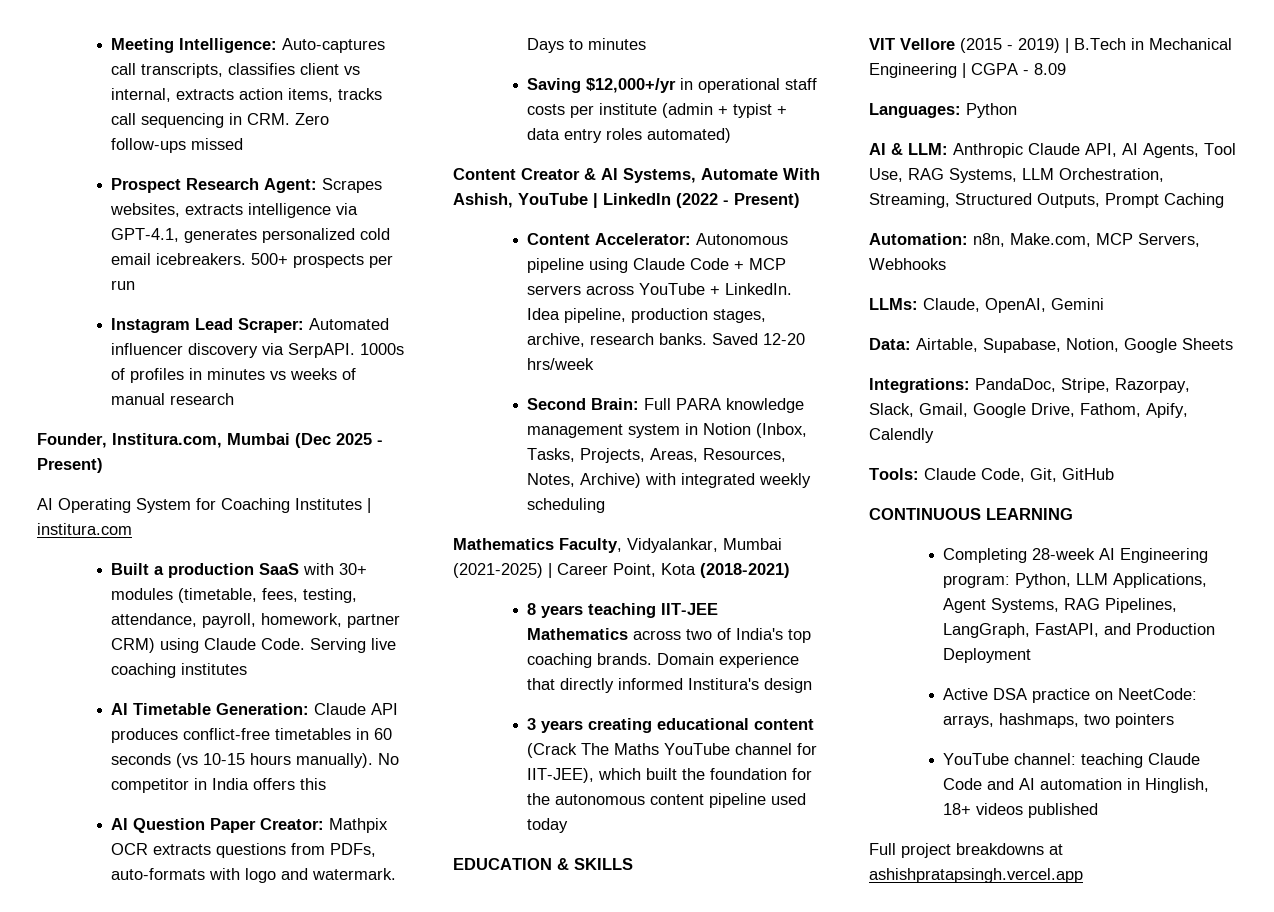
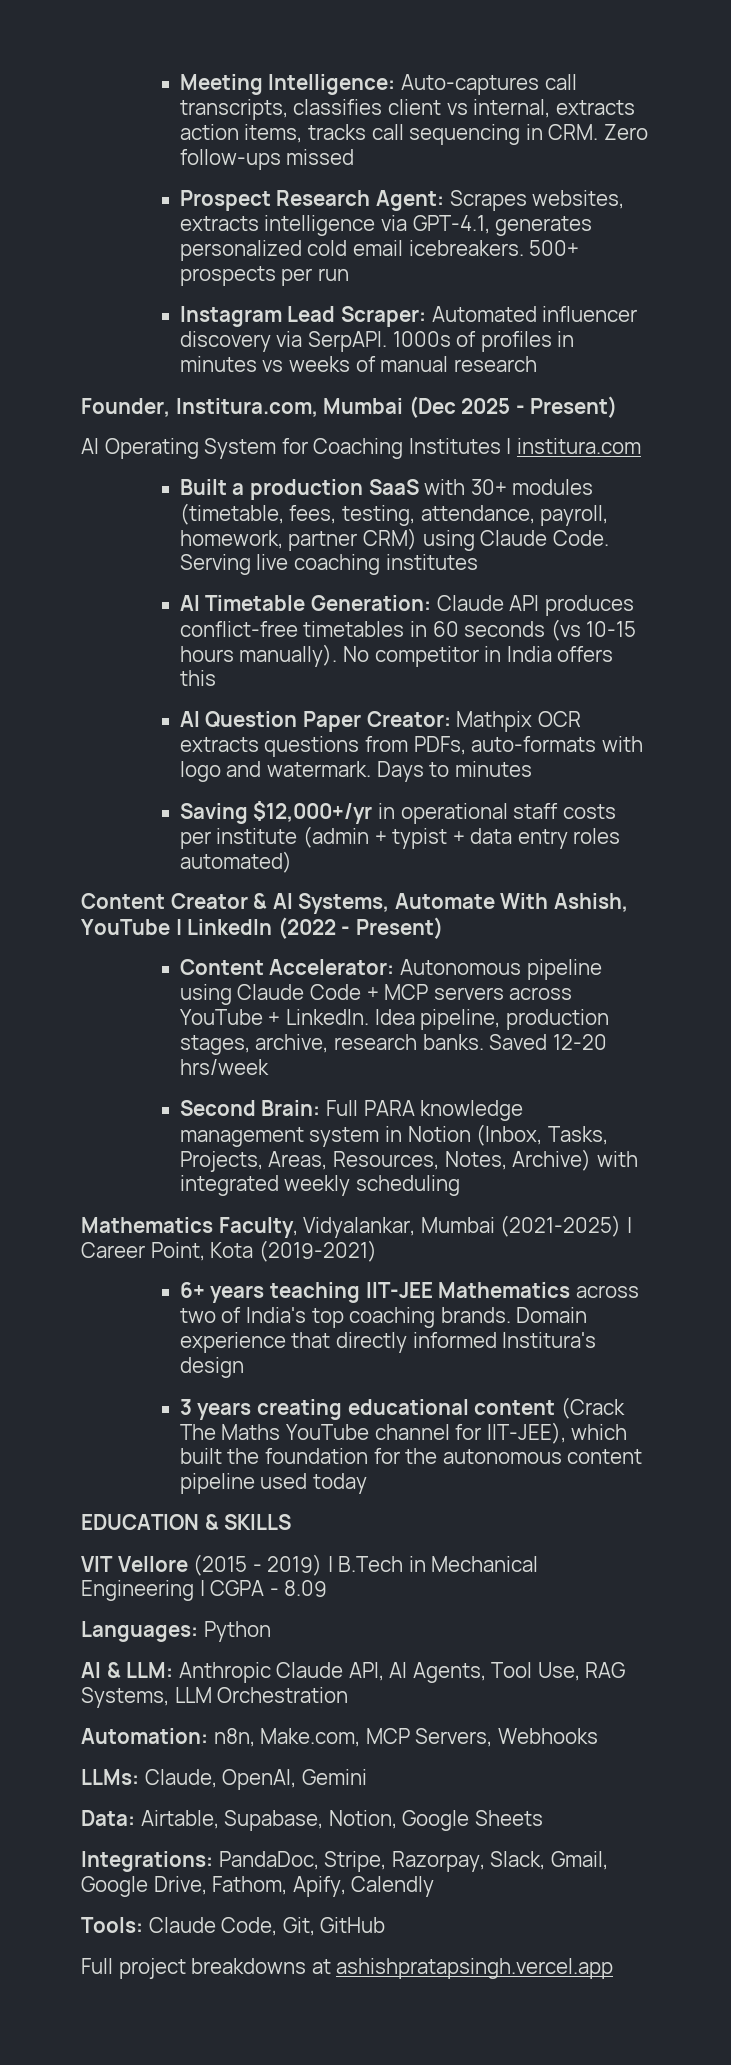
[700,563,790,578] [527,603,537,615] (2018-2021) // 8 -> [258,1240,377,1262] [179,1282,205,1298] (2019-2021) // 6+
[1059,168,1164,182] [869,193,1224,208] Orchestration, Streaming, Structured Outputs, Prompt Caching -> [217,1687,349,1703] Orchestration
[869,508,1073,520] [943,548,1209,563] [943,573,1208,588] [943,598,1178,613] [943,623,1216,638] [943,648,1032,663] [943,688,1198,703] [943,713,1175,728] [943,753,1201,768] [943,778,1210,793] [943,803,1099,818] // CONTINUOUS LEARNING // Completing 28-week AI Engineering program: Python, LLM Applications, Agent Systems, RAG Pipelines, LangGraph, FastAPI, and Production Deployment // Active DSA practice on NeetCode: arrays, hashmaps, two pointers // YouTube channel: teaching Claude Code and AI automation in Hinglish, 18+ videos published -> (386, 1925) none

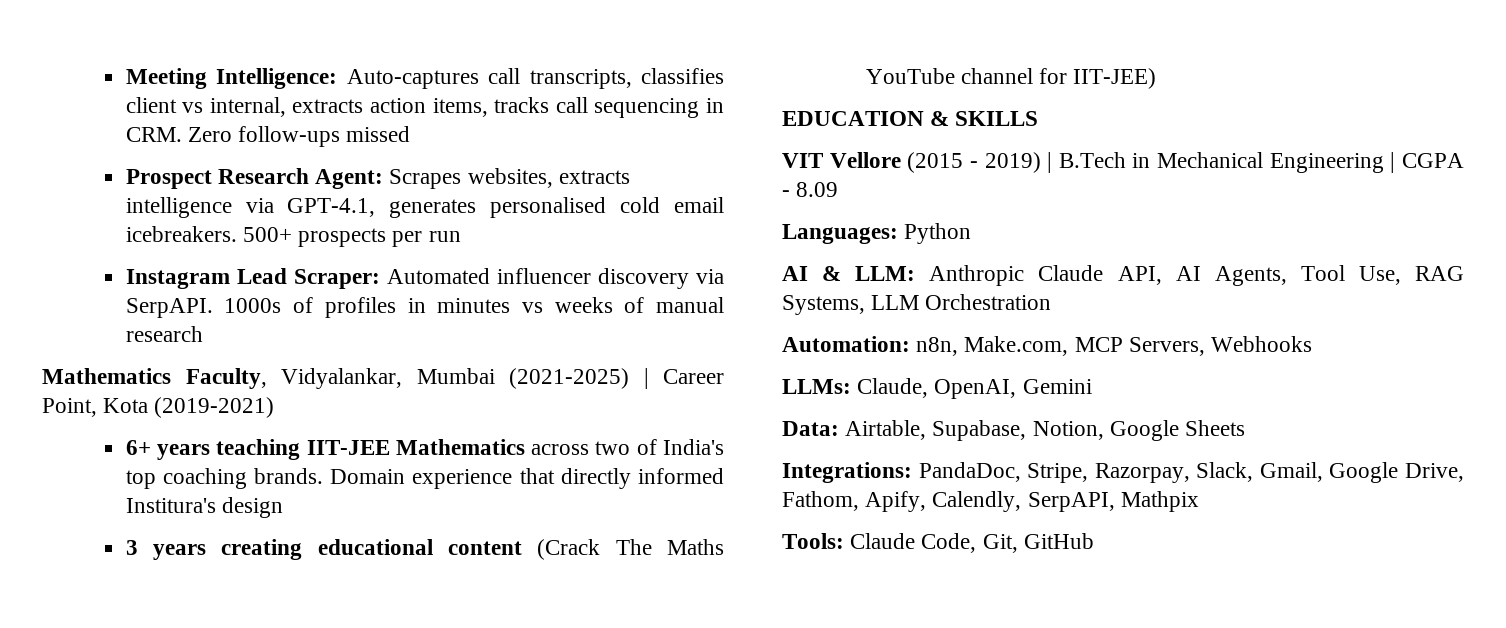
[179,240,302,261] personalized -> [490,197,607,218] personalised
[81,396,618,418] [81,438,641,459] [179,479,594,500] [179,503,609,526] [179,528,609,551] [179,554,478,575] [179,595,634,616] [179,619,637,641] [179,644,614,667] [179,670,216,686] [179,711,581,732] [179,736,643,757] [179,761,532,782] [179,801,616,824] [179,826,621,849] [179,851,292,873] [81,893,628,914] [81,917,443,939] [179,959,602,980] [179,984,573,1005] [179,1009,609,1030] [179,1034,607,1055] [179,1059,269,1075] [179,1100,524,1121] [179,1124,608,1147] [179,1149,638,1172] [179,1175,461,1196] // Founder, Institura.com, Mumbai (Dec 2025 - Present) // AI Operating System for Coaching Institutes | institura.com // Built a production SaaS with 30+ modules (timetable, fees, testing, attendance, payroll, homework, partner CRM) using Claude Code. Serving live coaching institutes // AI Timetable Generation: Claude API produces conflict-free timetables in 60 seconds (vs 10-15 hours manually). No competitor in India offers this // AI Question Paper Creator: Mathpix OCR extracts questions from PDFs, auto-formats with logo and watermark. Days to minutes // Saving $12,000+/yr in operational staff costs per institute (admin + typist + data entry roles automated) // Content Creator & AI Systems, Automate With Ashish, YouTube | LinkedIn (2022 - Present) // Content Accelerator: Autonomous pipeline using Claude Code + MCP servers across YouTube + LinkedIn. Idea pipeline, production stages, archive, research banks. Saved 12-20 hrs/week // Second Brain: Full PARA knowledge management system in Notion (Inbox, Tasks, Projects, Areas, Resources, Notes, Archive) with integrated weekly scheduling -> (203, 334) none
[486,1422,628,1444] [179,1448,643,1464] [179,1473,368,1494] IIT-JEE), which built the foundation for the autonomous content pipeline used today -> [1073,68,1157,89] IIT-JEE)
[351,1876,435,1897] Calendly -> [932,491,1199,512] Calendly, SerpAPI, Mathpix
[81,1958,614,1979] // Full project breakdowns at ashishpratapsingh.vercel.app -> (1094, 541) none

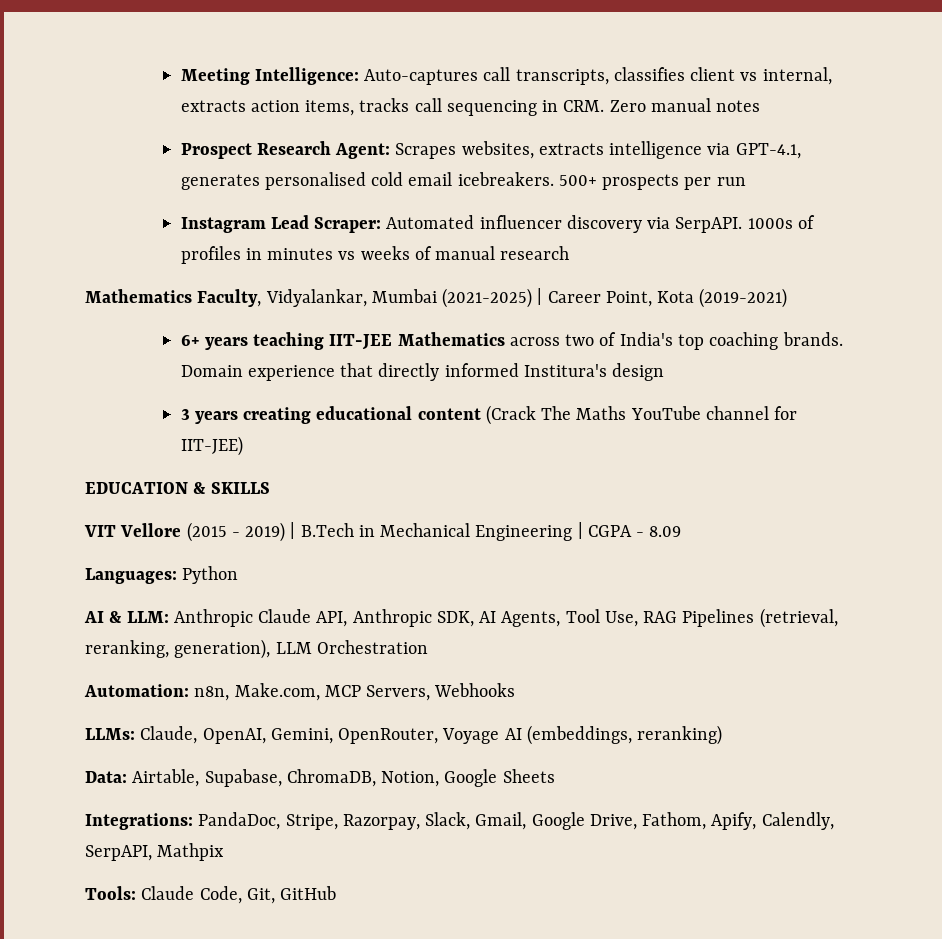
[238,126,411,147] follow-ups missed -> [650,98,761,112] manual notes
(1162, 275) none -> [352,609,474,627] Anthropic SDK,
[782,295,865,315] Systems, -> [682,608,838,628] [85,639,271,659] Pipelines (retrieval, reranking, generation),
[1022,379,1092,394] Gemini -> [270,725,723,745] Gemini, OpenRouter, Voyage AI (embeddings, reranking)
(1027, 430) none -> [286,769,376,787] ChromaDB,

